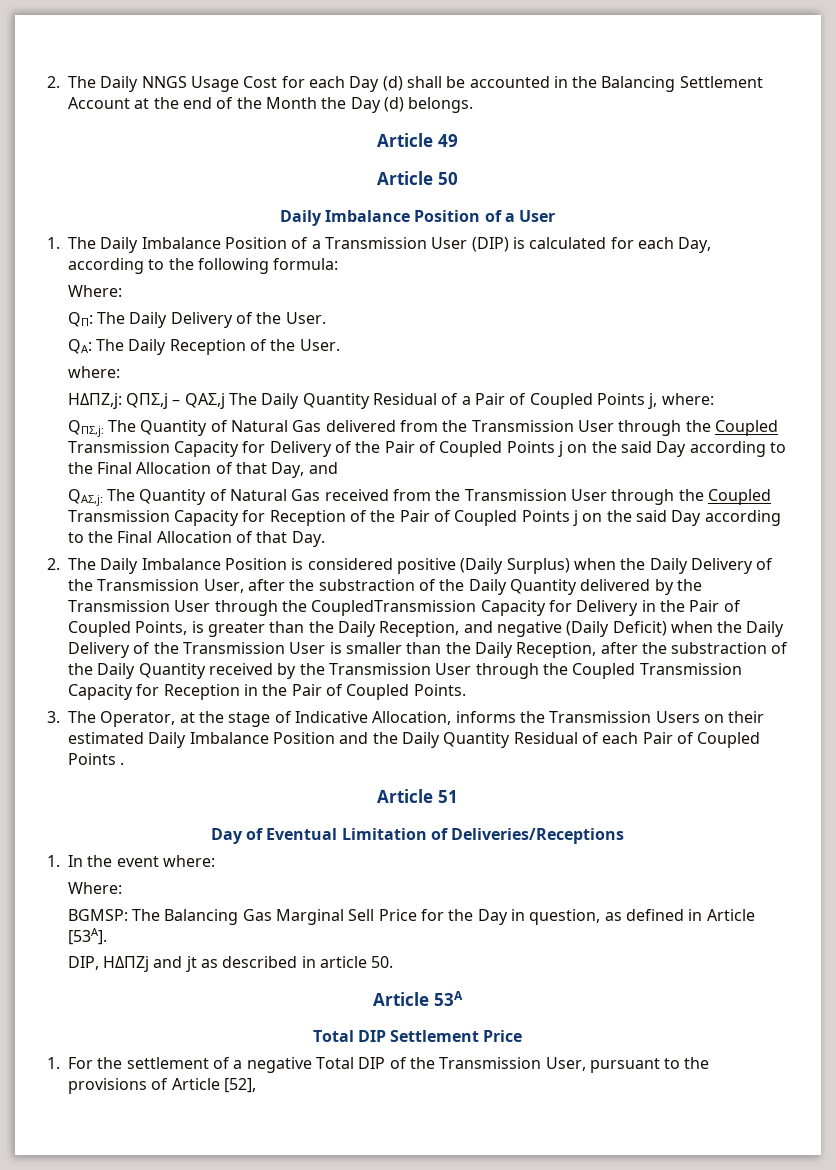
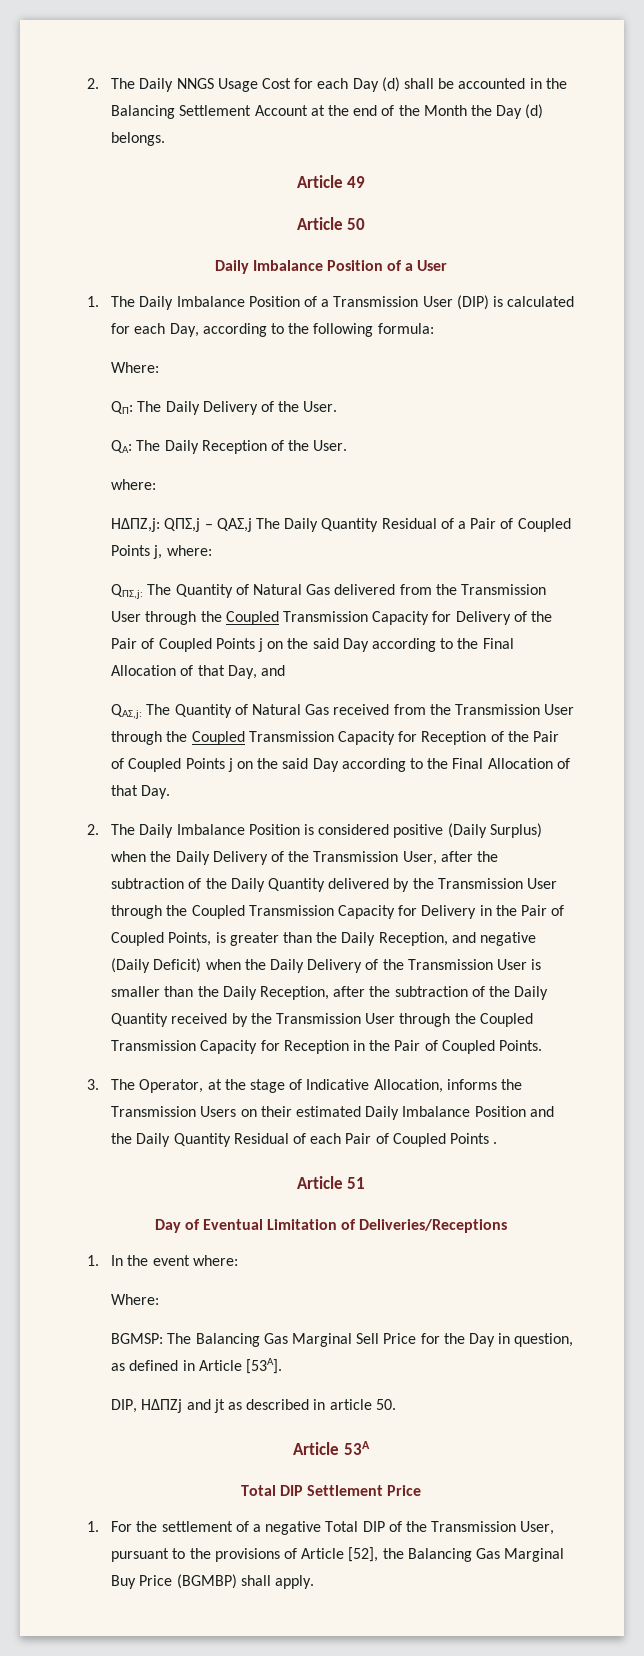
[318,579,415,591] substraction -> [111,878,185,889] subtraction
[311,600,477,616] CoupledTransmission -> [191,905,334,919] Coupled Transmission
[671,642,768,654] substraction -> [394,986,468,997] subtraction
(256, 1085) none -> [382,1548,565,1562] [111,1574,315,1589] the Balancing Gas Marginal Buy Price (BGMBP) shall apply.

